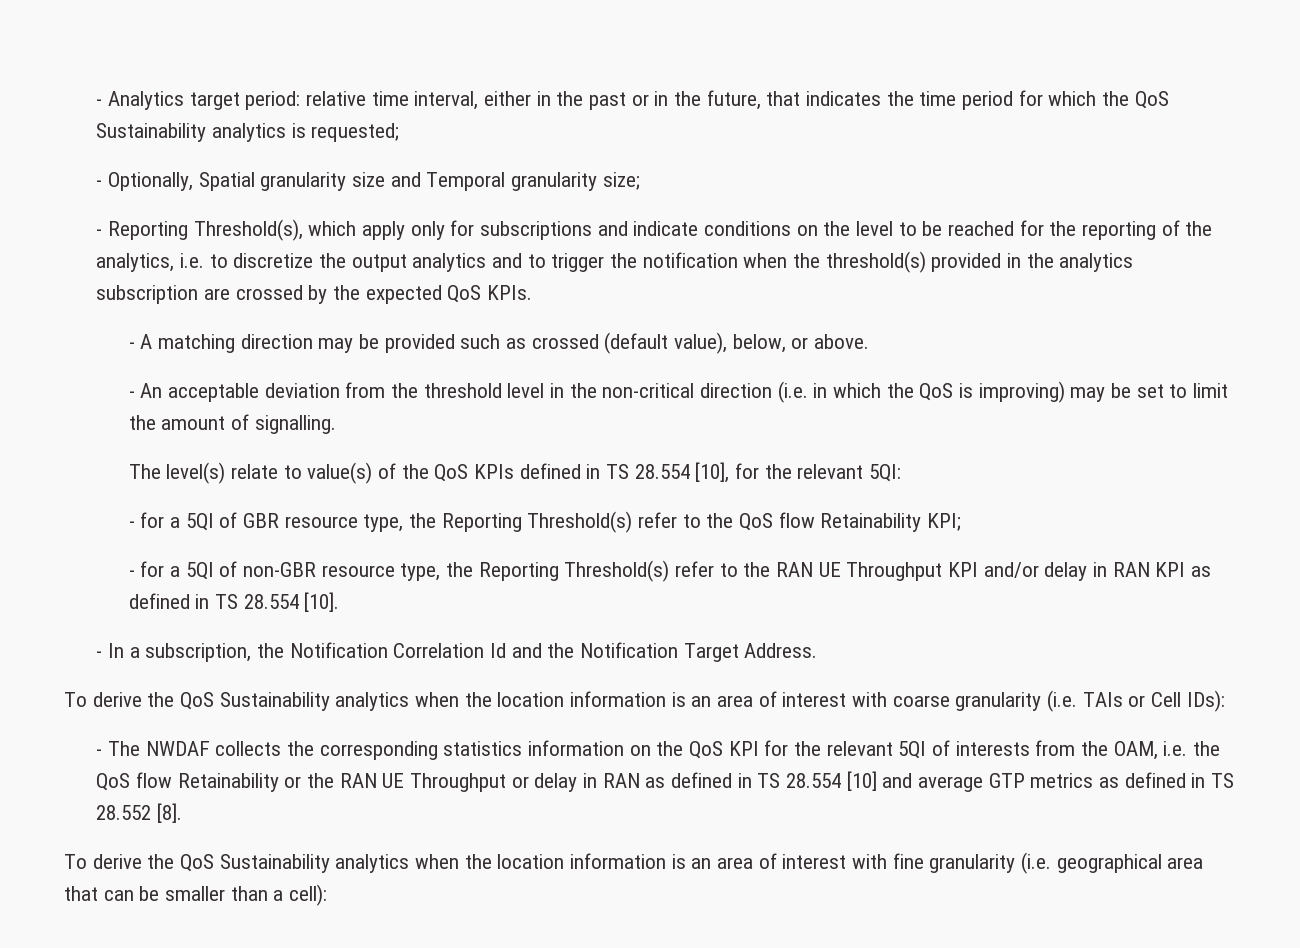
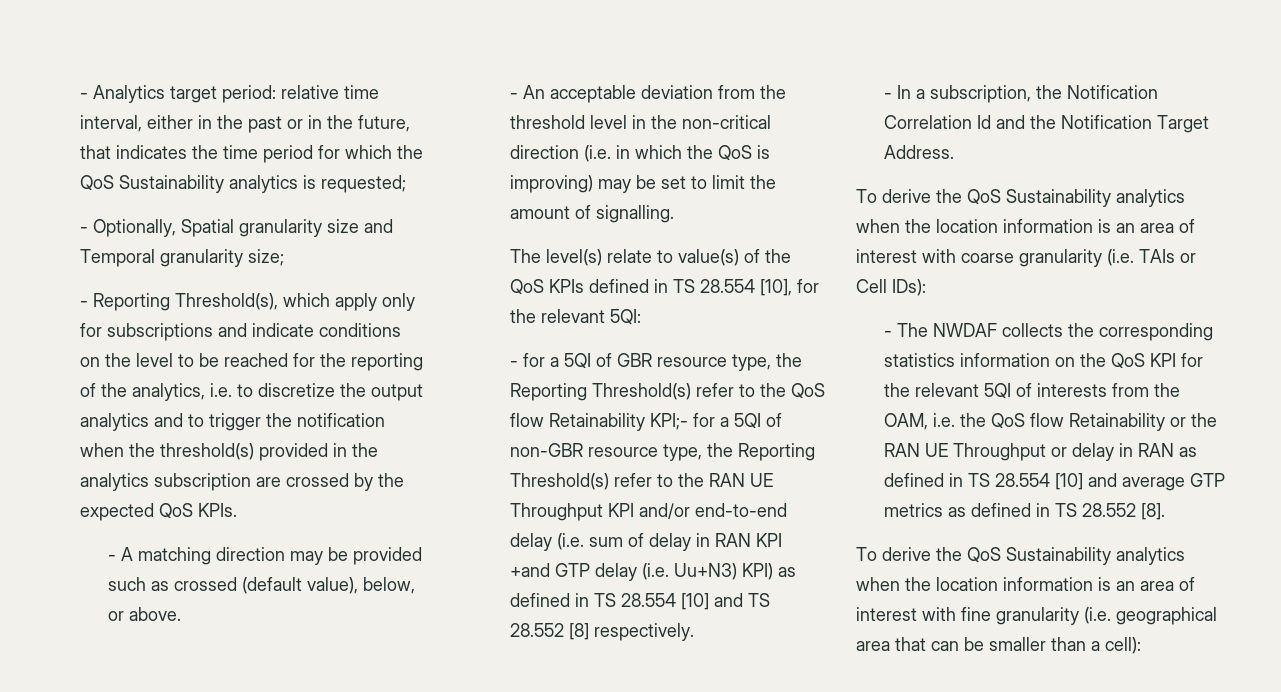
[927,513,962,531] [128,570,135,577] KPI; // - -> [650,413,689,430] KPI;-
[1044,562,1212,581] [128,592,340,612] delay in RAN KPI as defined in TS 28.554 [10]. -> [695,503,788,517] [510,533,783,551] [510,563,797,581] [510,593,771,610] [510,623,695,641] end-to-end delay (i.e. sum of delay in RAN KPI +and GTP delay (i.e. Uu+N3) KPI) as defined in TS 28.554 [10] and TS 28.552 [8] respectively.

